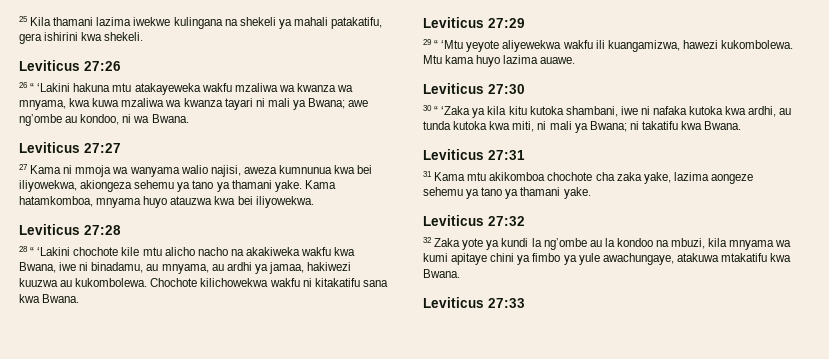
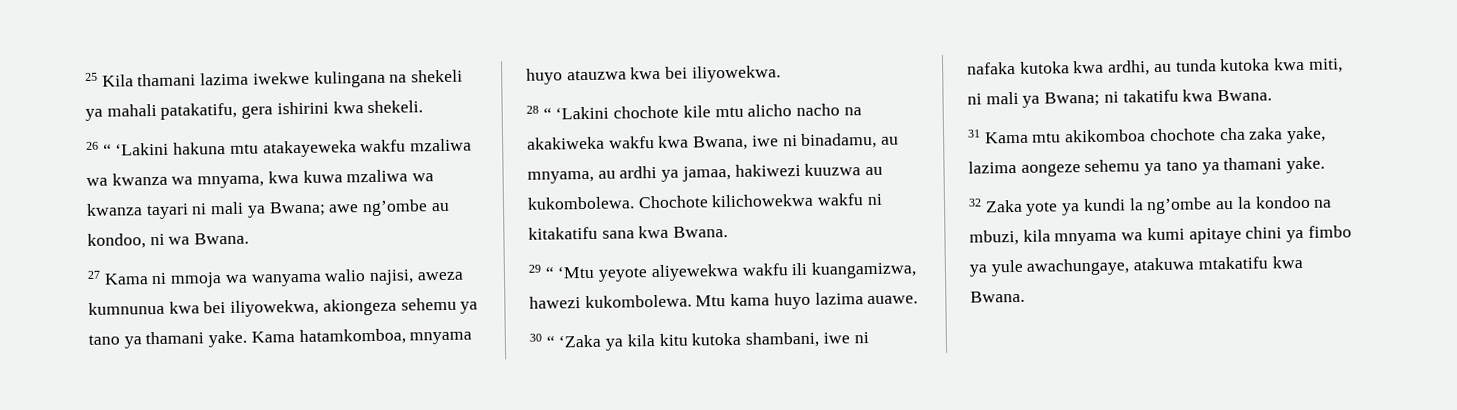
[19,60,121,71] // Leviticus 27:26 -> (424, 107) none
[19,142,121,153] // Leviticus 27:27 -> (250, 238) none
[19,224,121,235] // Leviticus 27:28 -> (781, 74) none
[423,17,525,28] // Leviticus 27:29 -> (729, 232) none
[423,83,525,94] // Leviticus 27:30 -> (919, 300) none
[423,149,525,160] // Leviticus 27:31 -> (1273, 95) none
[423,215,525,226] // Leviticus 27:32 -> (1326, 165) none
[423,297,525,308] // Leviticus 27:33 -> (1025, 296) none

